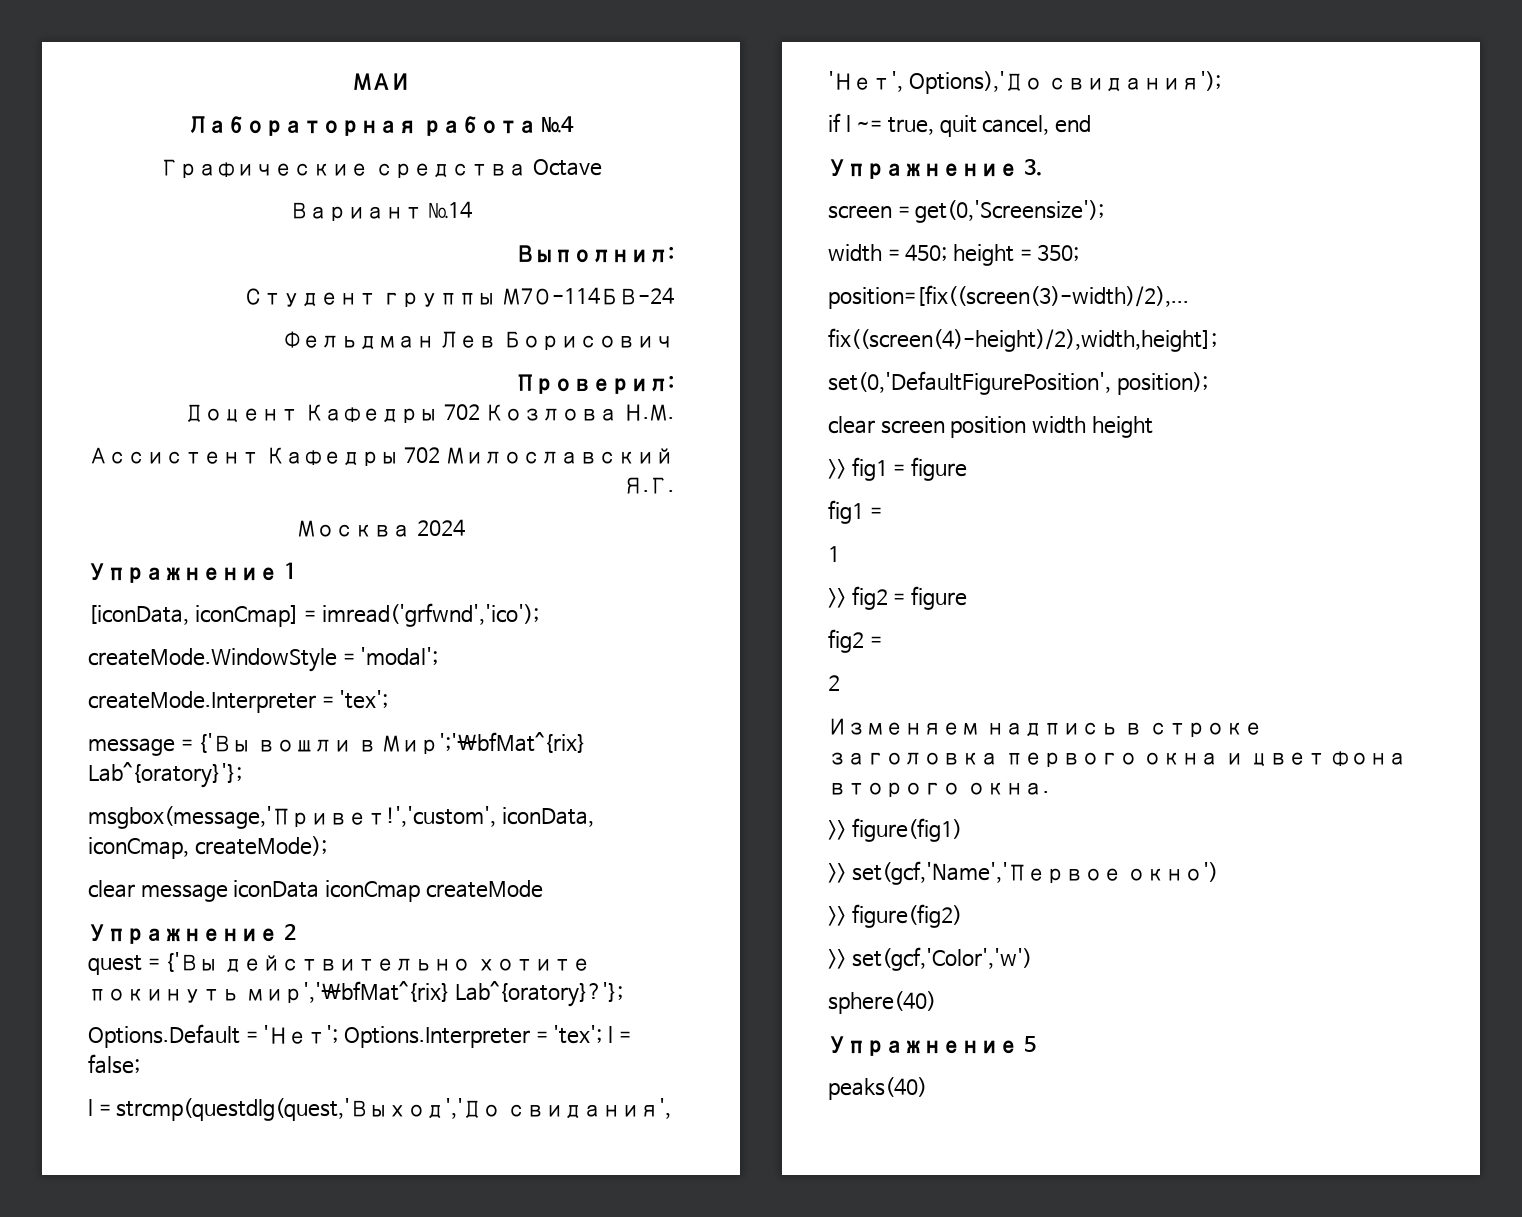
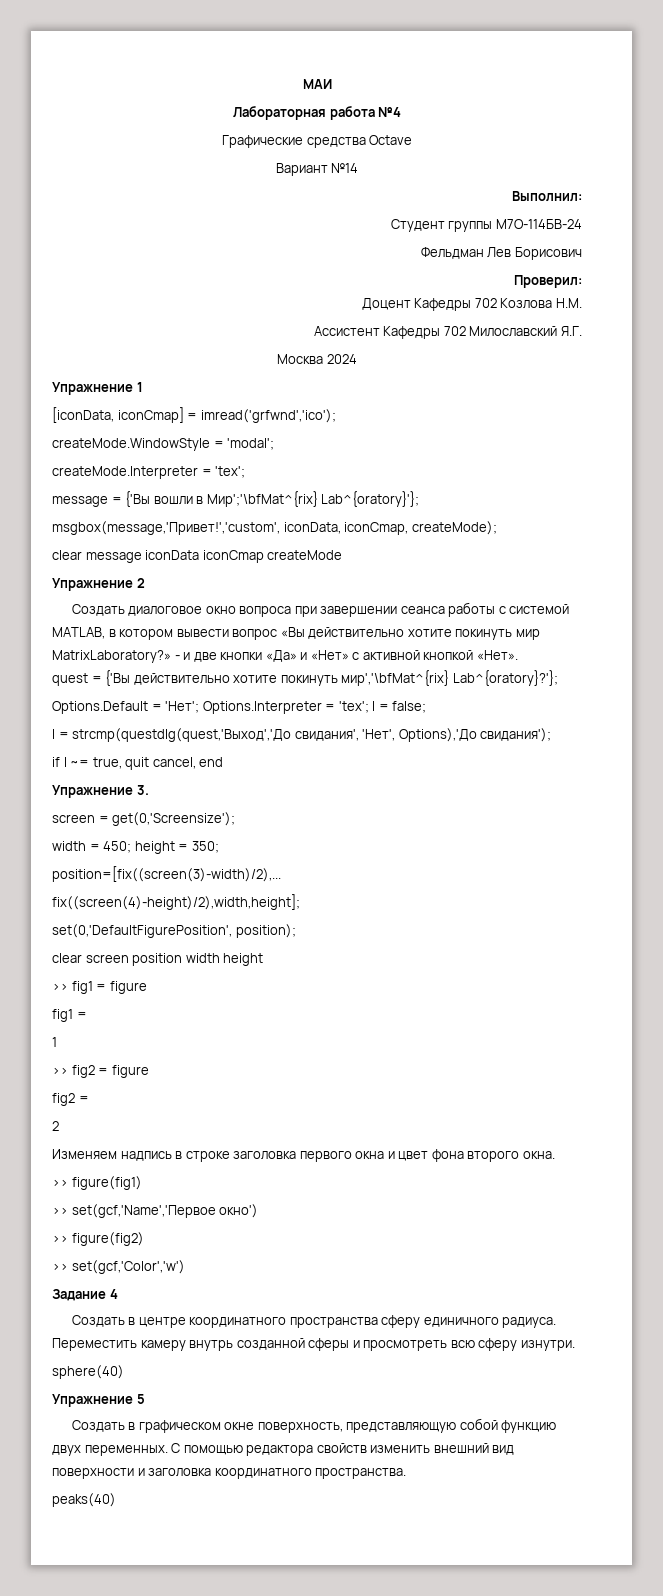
(296, 932) none -> [71,602,570,617] [52,627,540,640] [52,650,518,663] // Создать диалоговое окно вопроса при завершении сеанса работы с системой MATLAB, в котором вывести вопрос «Вы действительно хотите покинуть мир МаtrixLaboratory?» - и две кнопки «Да» и «Нет» с активной кнопкой «Нет».
[828,991,936,1014] [828,1036,1036,1056] sphere(40) // Упражнение 5 -> [52,1289,118,1301] [71,1315,557,1328] [52,1338,575,1351] [52,1365,124,1379] [52,1394,145,1407] [71,1418,557,1433] [52,1443,515,1456] [52,1468,407,1479] Задание 4 // Создать в центре координатного пространства сферу единичного радиуса. Переместить камеру внутрь созданной сферы и просмотреть всю сферу изнутри. // sphere(40) // Упражнение 5 // Создать в графическом окне поверхность, представляющую собой функцию двух переменных. С помощью редактора свойств изменить внешний вид поверхности и заголовка координатного пространства.

